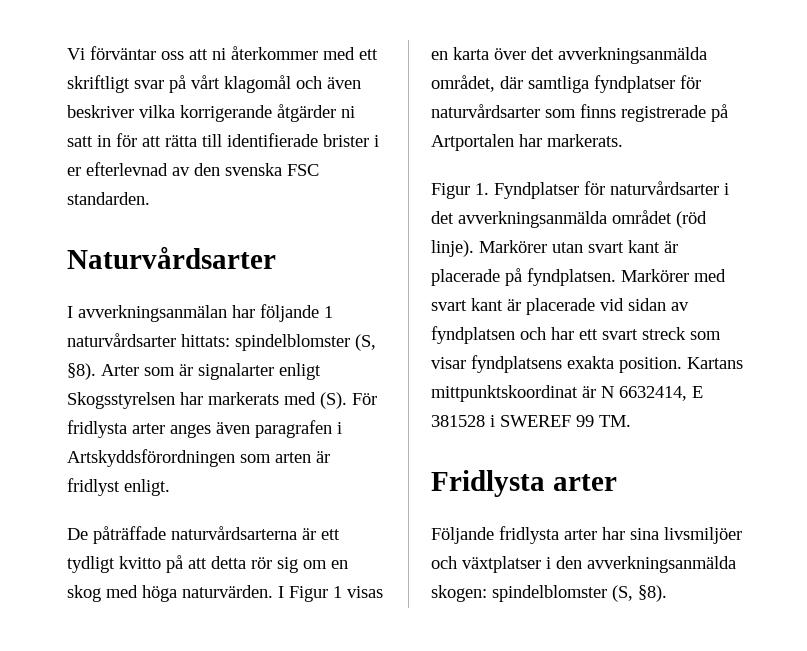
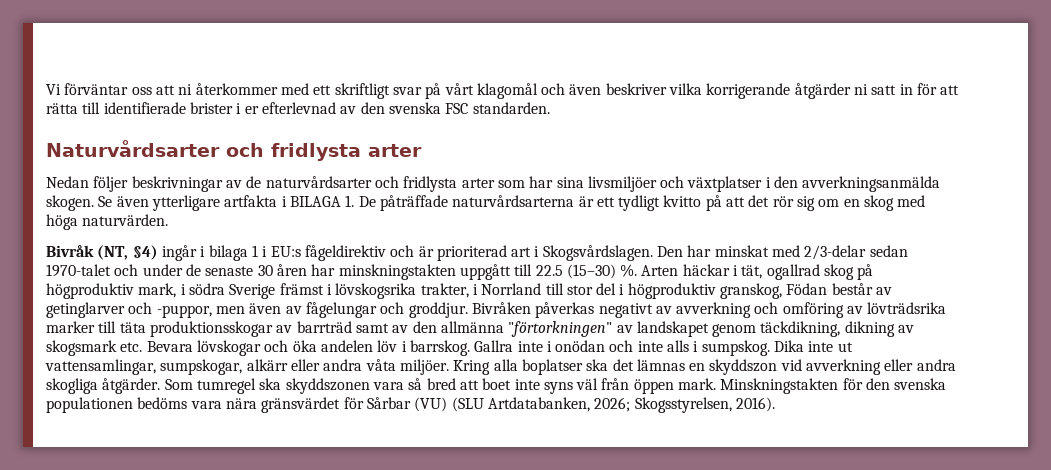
[67,304,333,322] [67,333,376,351] [67,363,321,380] [67,392,377,409] [67,420,342,438] [67,449,330,467] [67,478,170,496] // I avverkningsanmälan har följande 1 naturvårdsarter hittats: spindelblomster (S, §8). Arter som är signalarter enligt Skogsstyrelsen har markerats med (S). För fridlysta arter anges även paragrafen i Artskyddsförordningen som arten är fridlyst enligt. // -> [226,143,422,161] [46,176,941,192] [46,195,355,211] och fridlysta arter // Nedan följer beskrivningar av de naturvårdsarter och fridlysta arter som har sina livsmiljöer och växtplatser i den avverkningsanmälda skogen. Se även ytterligare artfakta i BILAGA 1.
[211,556,246,569] detta -> [748,195,770,207] det
[278,586,383,602] [431,47,707,64] [431,75,701,93] [431,104,728,122] [431,134,623,151] [431,181,729,199] [431,210,707,228] [431,240,678,257] [431,268,726,286] [431,298,689,315] [431,326,721,344] [431,355,743,373] [431,385,703,402] [431,415,631,427] [431,470,617,497] [431,526,742,544] [431,556,736,573] [431,585,667,602] I Figur 1 visas en karta över det avverkningsanmälda området, där samtliga fyndplatser för naturvårdsarter som finns registrerade på Artportalen har markerats. // Figur 1. Fyndplatser för naturvårdsarter i det avverkningsanmälda området (röd linje). Markörer utan svart kant är placerade på fyndplatsen. Markörer med svart kant är placerade vid sidan av fyndplatsen och har ett svart streck som visar fyndplatsens exakta position. Kartans mittpunktskoordinat är N 6632414, E 381528 i SWEREF 99 TM. // Fridlysta arter // Följande fridlysta arter har sina livsmiljöer och växtplatser i den avverkningsanmälda skogen: spindelblomster (S, §8). -> [46,245,908,261] [46,264,874,280] [46,283,893,299] [46,302,947,318] [46,321,915,337] [46,340,853,356] [45,359,956,375] [46,378,947,394] [46,397,775,413] // Bivråk (NT, §4) ingår i bilaga 1 i EU:s fågeldirektiv och är prioriterad art i Skogsvårdslagen. Den har minskat med 2/3-delar sedan 1970-talet och under de senaste 30 åren har minskningstakten uppgått till 22.5 (15–30) %. Arten häckar i tät, ogallrad skog på högproduktiv mark, i södra Sverige främst i lövskogsrika trakter, i Norrland till stor del i högproduktiv granskog, Födan består av getinglarver och -puppor, men även av fågelungar och groddjur. Bivråken påverkas negativt av avverkning och omföring av lövträdsrika marker till täta produktionsskogar av barrträd samt av den allmänna "förtorkningen" av landskapet genom täckdikning, dikning av skogsmark etc. Bevara lövskogar och öka andelen löv i barrskog. Gallra inte i onödan och inte alls i sumpskog. Dika inte ut vattensamlingar, sumpskogar, alkärr eller andra våta miljöer. Kring alla boplatser ska det lämnas en skyddszon vid avverkning eller andra skogliga åtgärder. Som tumregel ska skyddszonen vara så bred att boet inte syns väl från öppen mark. Minskningstakten för den svenska populationen bedöms vara nära gränsvärdet för Sårbar (VU) (SLU Artdatabanken, 2026; Skogsstyrelsen, 2016).

